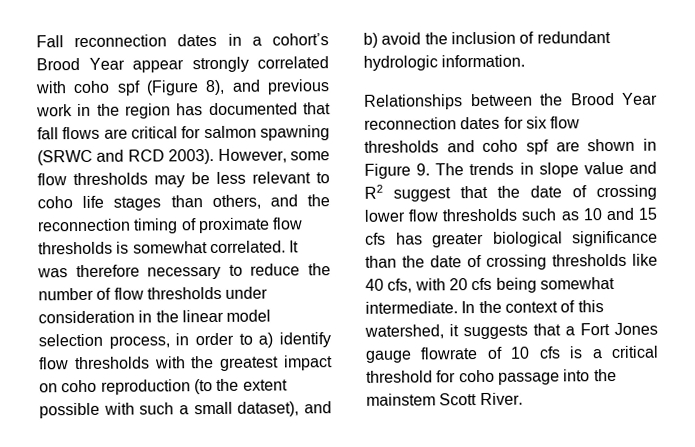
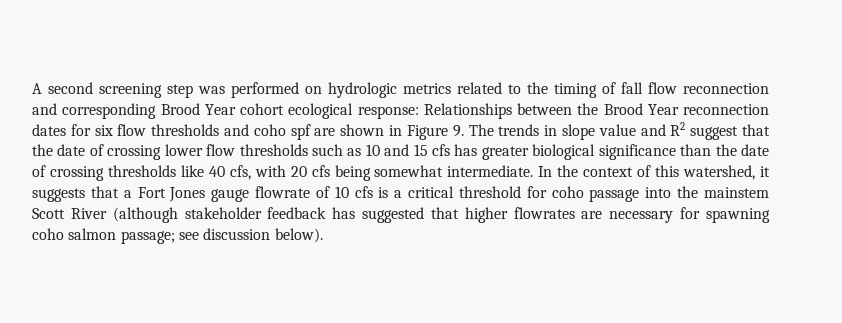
[36,33,329,48] [36,56,329,73] [35,79,330,96] [36,102,331,119] [37,125,330,141] [37,148,330,166] [37,171,330,188] [37,194,330,211] [37,217,304,234] [38,240,300,255] [37,263,331,280] [38,286,269,301] [38,309,272,324] [38,332,331,349] [38,355,333,371] [39,378,288,395] [39,401,332,419] [363,31,611,48] [363,54,526,71] Fall reconnection dates in a cohort’s Brood Year appear strongly correlated with coho spf (Figure 8), and previous work in the region has documented that fall flows are critical for salmon spawning (SRWC and RCD 2003). However, some flow thresholds may be less relevant to coho life stages than others, and the reconnection timing of proximate flow thresholds is somewhat correlated. It was therefore necessary to reduce the number of flow thresholds under consideration in the linear model selection process, in order to a) identify flow thresholds with the greatest impact on coho reproduction (to the extent possible with such a small dataset), and b) avoid the inclusion of redundant hydrologic information. // -> [32,82,769,98] [32,103,419,119] A second screening step was performed on hydrologic metrics related to the timing of fall flow reconnection and corresponding Brood Year cohort ecological response:
[479,392,523,406] River. -> [70,207,770,223] [32,228,323,244] River (although stakeholder feedback has suggested that higher flowrates are necessary for spawning coho salmon passage; see discussion below).

